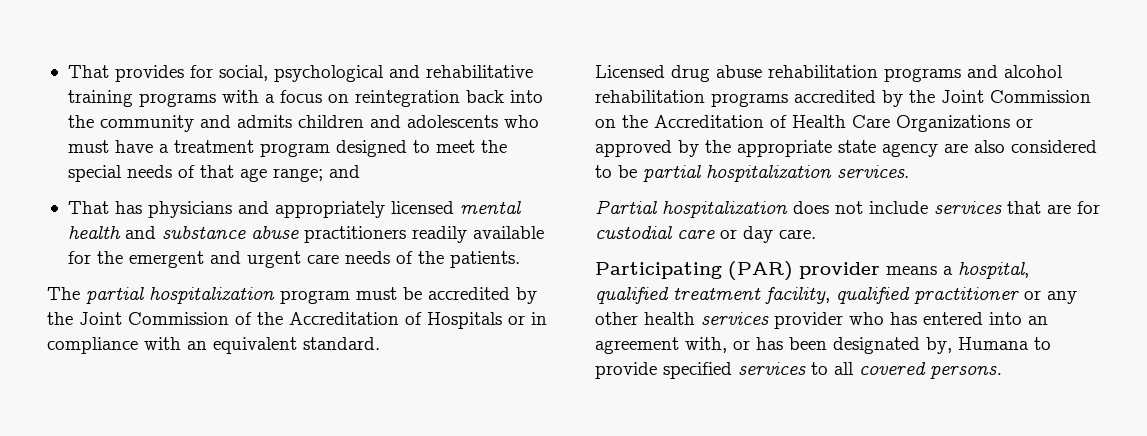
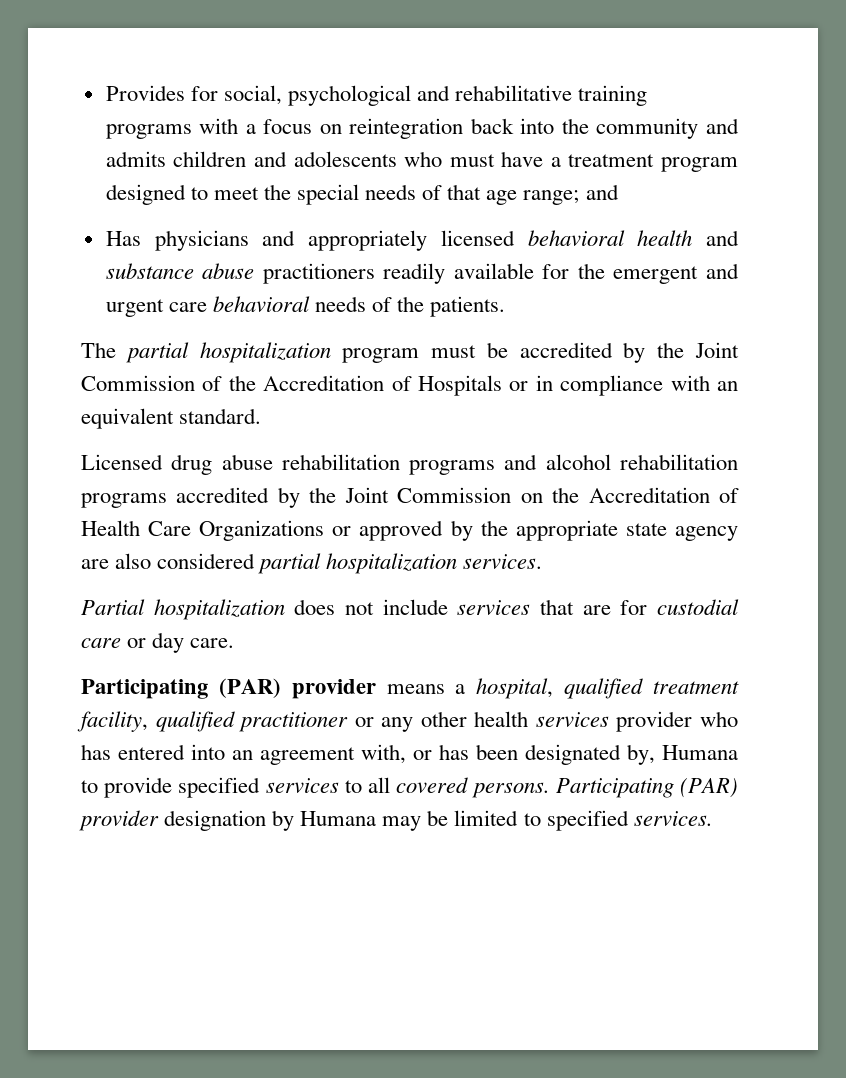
[67,65,184,82] That provides -> [105,85,185,101] Provides
[67,201,142,214] That has -> [105,231,141,246] Has
[459,201,521,214] mental -> [527,230,625,246] behavioral
(339, 259) none -> [212,296,310,312] behavioral
[595,165,637,178] to be -> (256, 561) none
(1002, 372) none -> [555,778,738,798] [79,810,713,831] Participating (PAR) provider designation by Humana may be limited to specified services.

